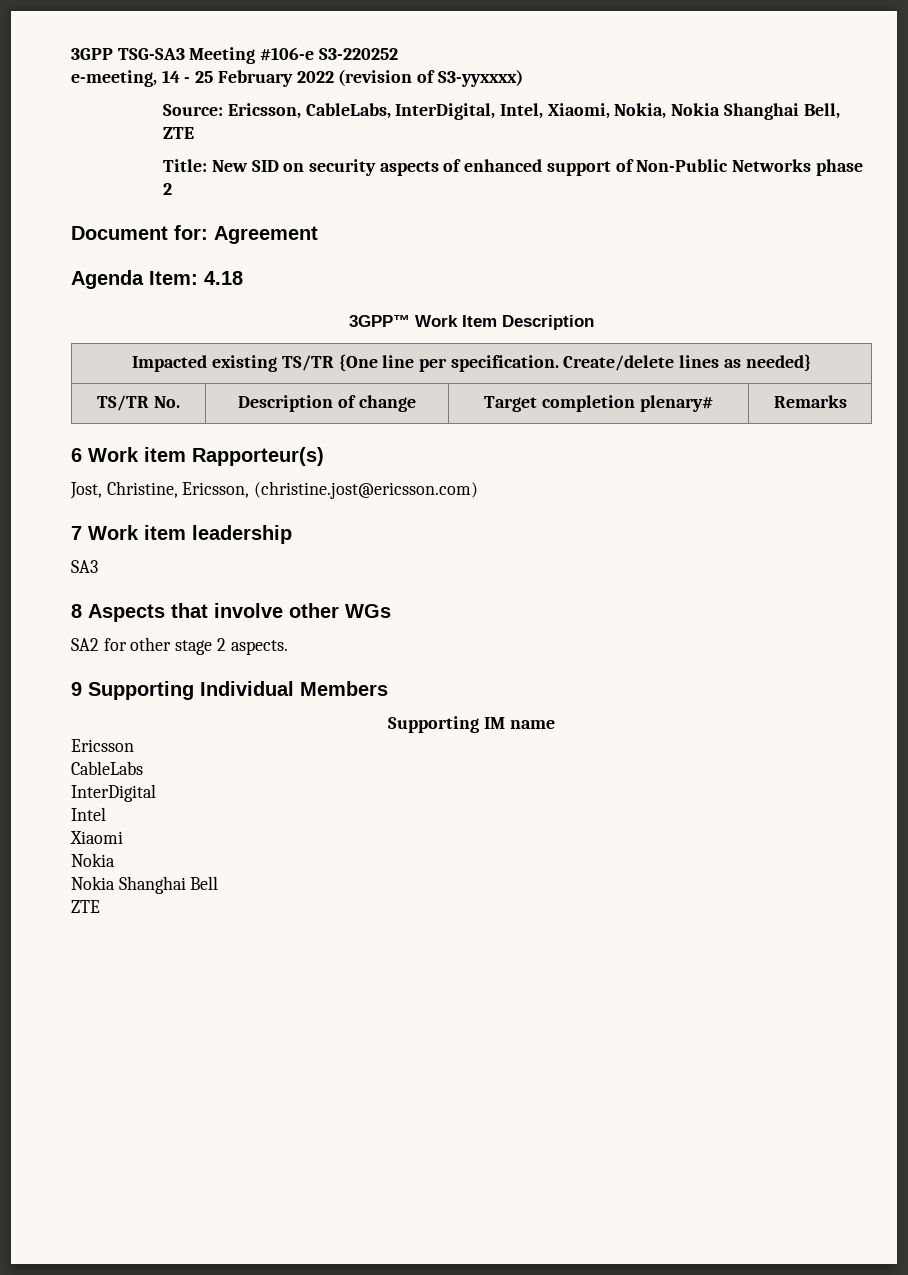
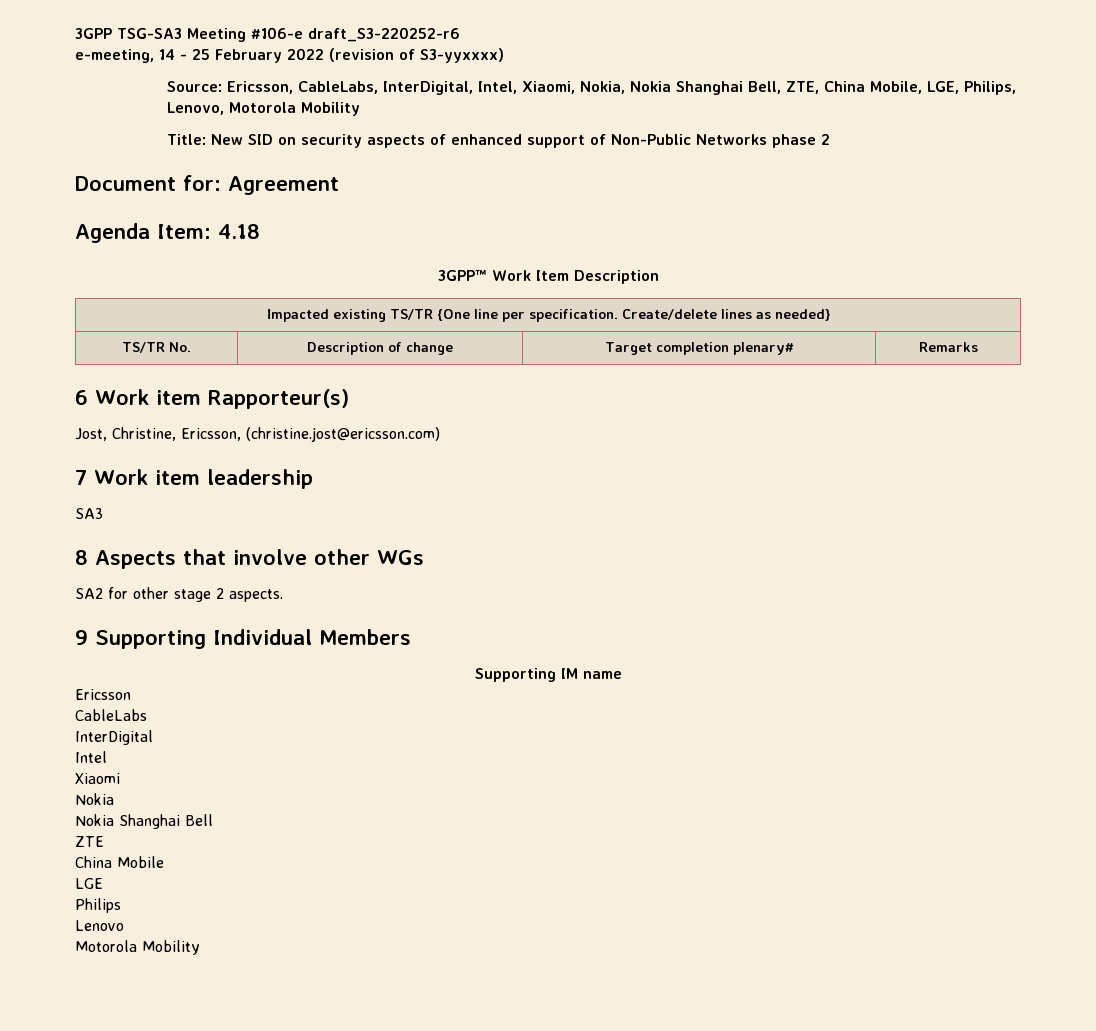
[318,48,398,60] S3-220252 -> [308,27,460,42] draft_S3-220252-r6
[163,127,195,139] ZTE -> [785,81,1016,95] [166,102,360,116] ZTE, China Mobile, LGE, Philips, Lenovo, Motorola Mobility
(100, 906) none -> [75,856,164,868] [75,878,103,889] [75,898,121,913] [75,920,124,931] [75,940,200,955] // China Mobile // LGE // Philips // Lenovo // Motorola Mobility

